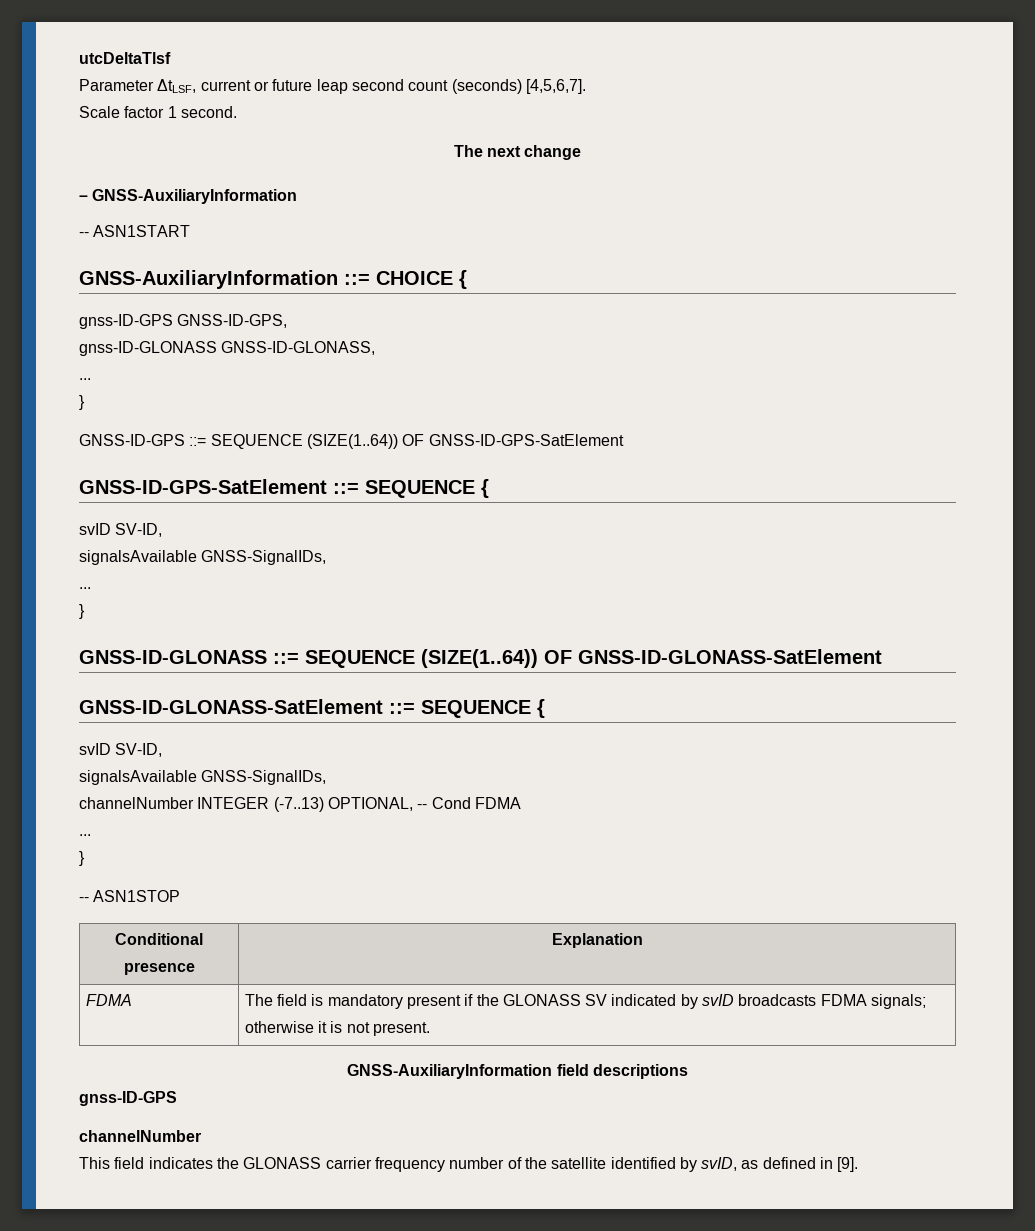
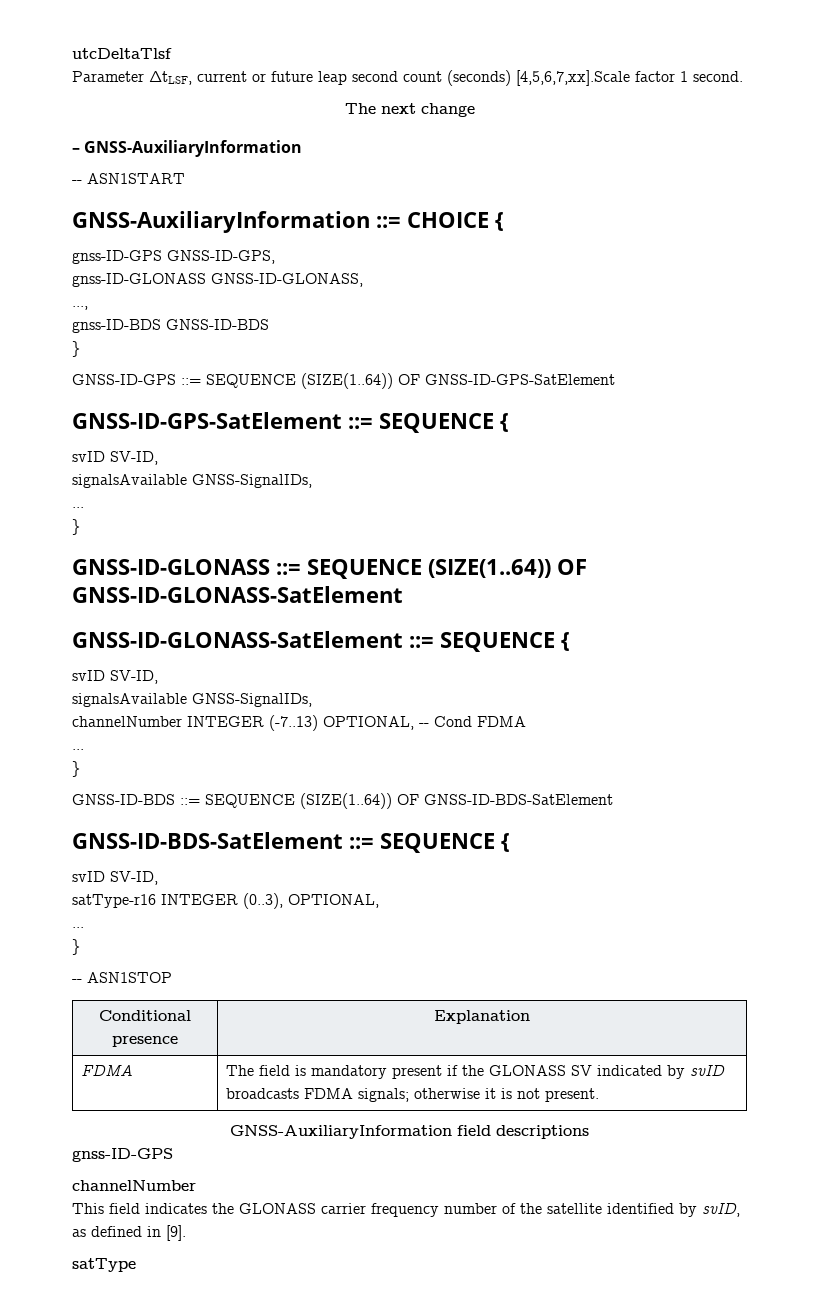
[525,79,586,94] [79,106,120,118] [4,5,6,7]. // Scale -> [516,70,630,86] [4,5,6,7,xx].Scale
[79,378,91,380] ... -> [72,306,88,310] [72,319,269,333] ..., // gnss-ID-BDS GNSS-ID-BDS
(85, 858) none -> [72,793,613,809] [72,832,510,853] [72,871,158,885] [72,893,379,909] [72,927,84,928] [72,939,80,955] // GNSS-ID-BDS ::= SEQUENCE (SIZE(1..64)) OF GNSS-ID-BDS-SatElement // GNSS-ID-BDS-SatElement ::= SEQUENCE { // svID SV-ID, // satType-r16 INTEGER (0..3), OPTIONAL, // ... // }
(859, 1164) none -> [72,1258,136,1272] // satType

